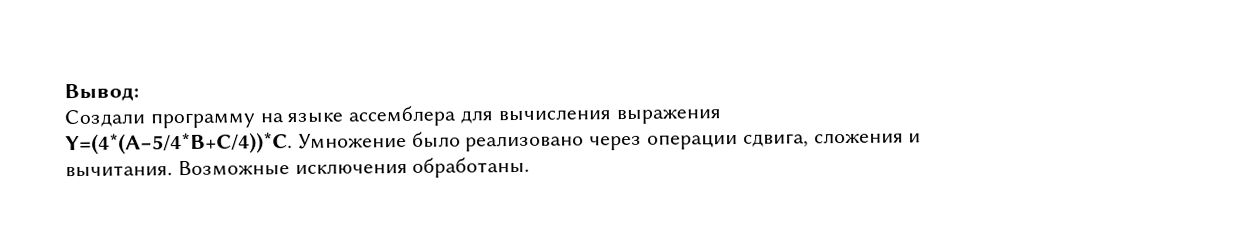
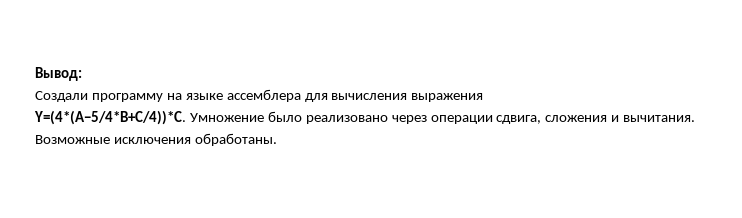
(922, 138) // -> (620, 118) none

